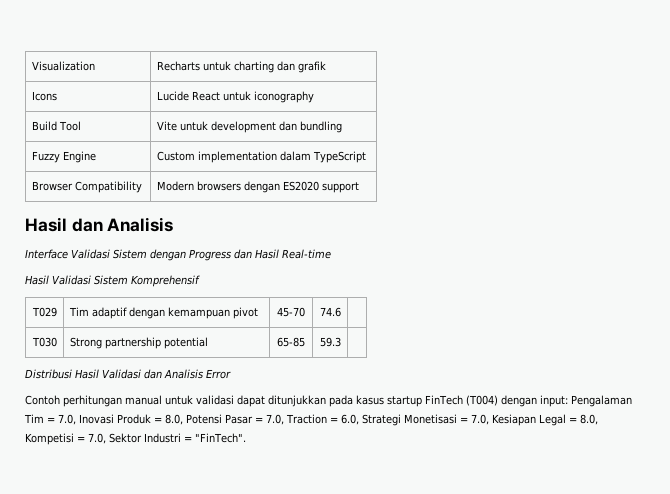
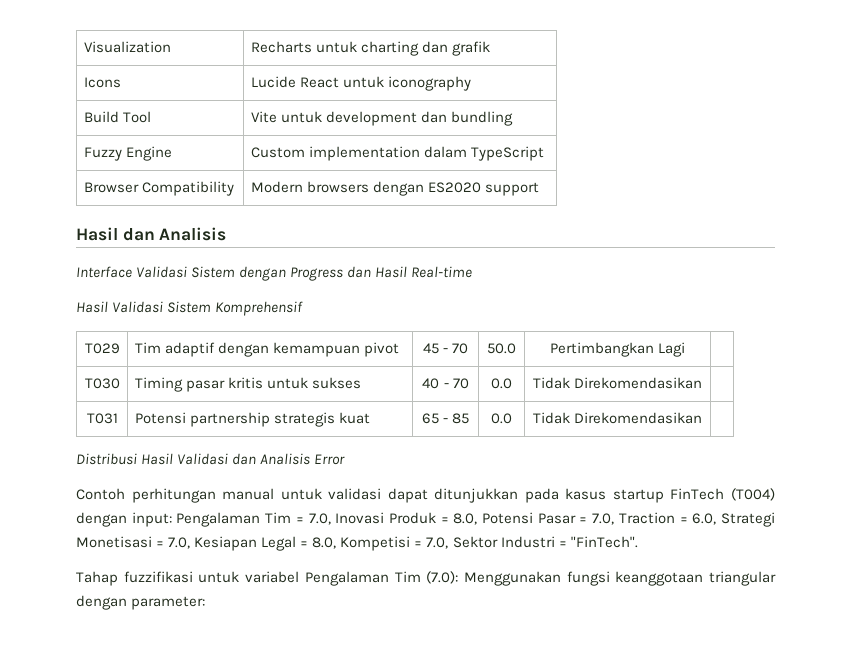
[277,307,305,317] [319,307,341,317] [31,337,57,347] [69,337,208,349] [277,337,305,347] [319,337,341,347] 45-70 | 74.6 | // T030 | Strong partnership potential | 65-85 | 59.3 -> [422,343,469,354] [487,343,516,354] [549,342,686,357] [84,378,120,389] [134,377,361,392] [422,378,469,389] [491,378,512,389] [532,377,703,389] [86,413,118,424] [134,412,370,427] [421,413,470,424] [491,413,512,424] [532,412,703,424] 45 - 70 | 50.0 | Pertimbangkan Lagi | // T030 | Timing pasar kritis untuk sukses | 40 - 70 | 0.0 | Tidak Direkomendasikan | // T031 | Potensi partnership strategis kuat | 65 - 85 | 0.0 | Tidak Direkomendasikan
(246, 438) none -> [76,571,776,586] [76,595,206,610] // Tahap fuzzifikasi untuk variabel Pengalaman Tim (7.0): Menggunakan fungsi keanggotaan triangular dengan parameter:

